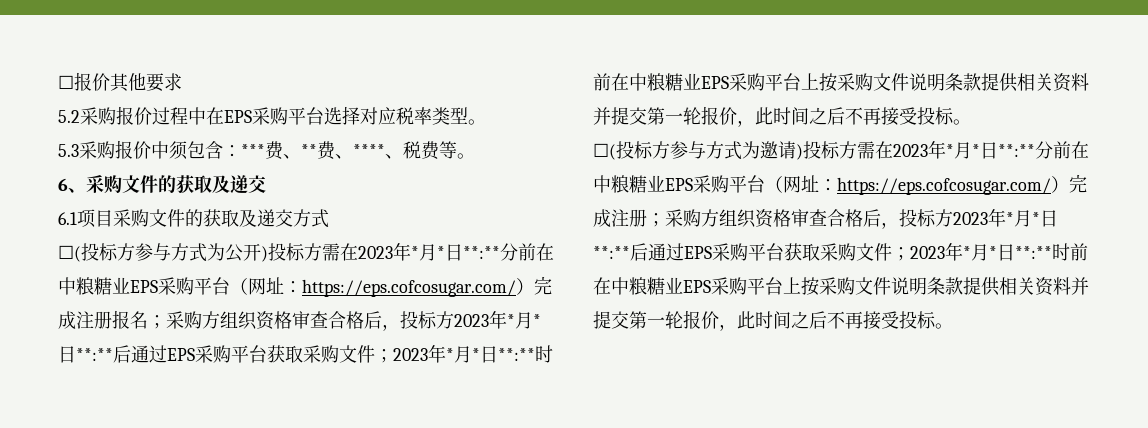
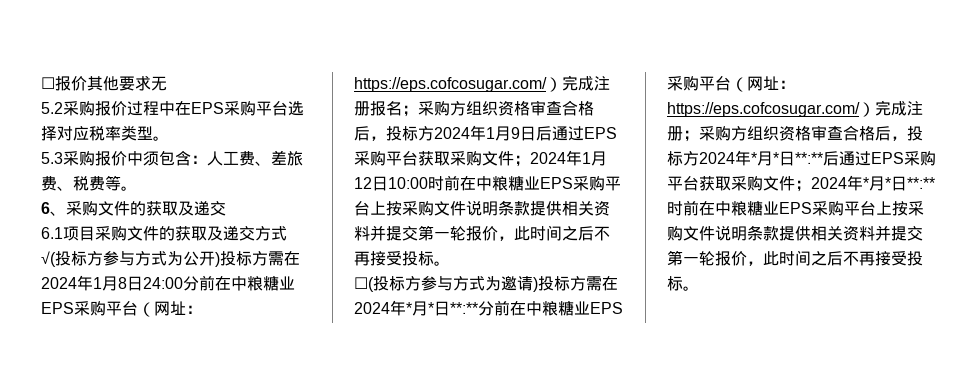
(182, 82) none -> [151,76,167,91] 无
[241,141,385,160] ***费、**费、**** -> [207,150,303,166] [41,176,57,191] 人工费、差旅费
[58,245,81,262] ☐( -> [41,251,56,267] √(
[358,242,500,261] 2023年*月*日**:** -> [41,275,183,291] 2024年1月8日24:00
[454,310,541,329] [58,344,535,363] 2023年*月*日**:**后通过EPS采购平台获取采购文件；2023年*月*日**:** -> [434,125,617,141] [354,150,607,167] [354,176,428,191] 2024年1月9日后通过EPS采购平台获取采购文件；2024年1月12日10:00
[893,144,928,157] 2023 -> [354,302,390,314] 2024
[953,212,988,225] 2023 -> [699,152,735,164] 2024
[910,246,945,259] 2023 -> [811,177,847,189] 2024

